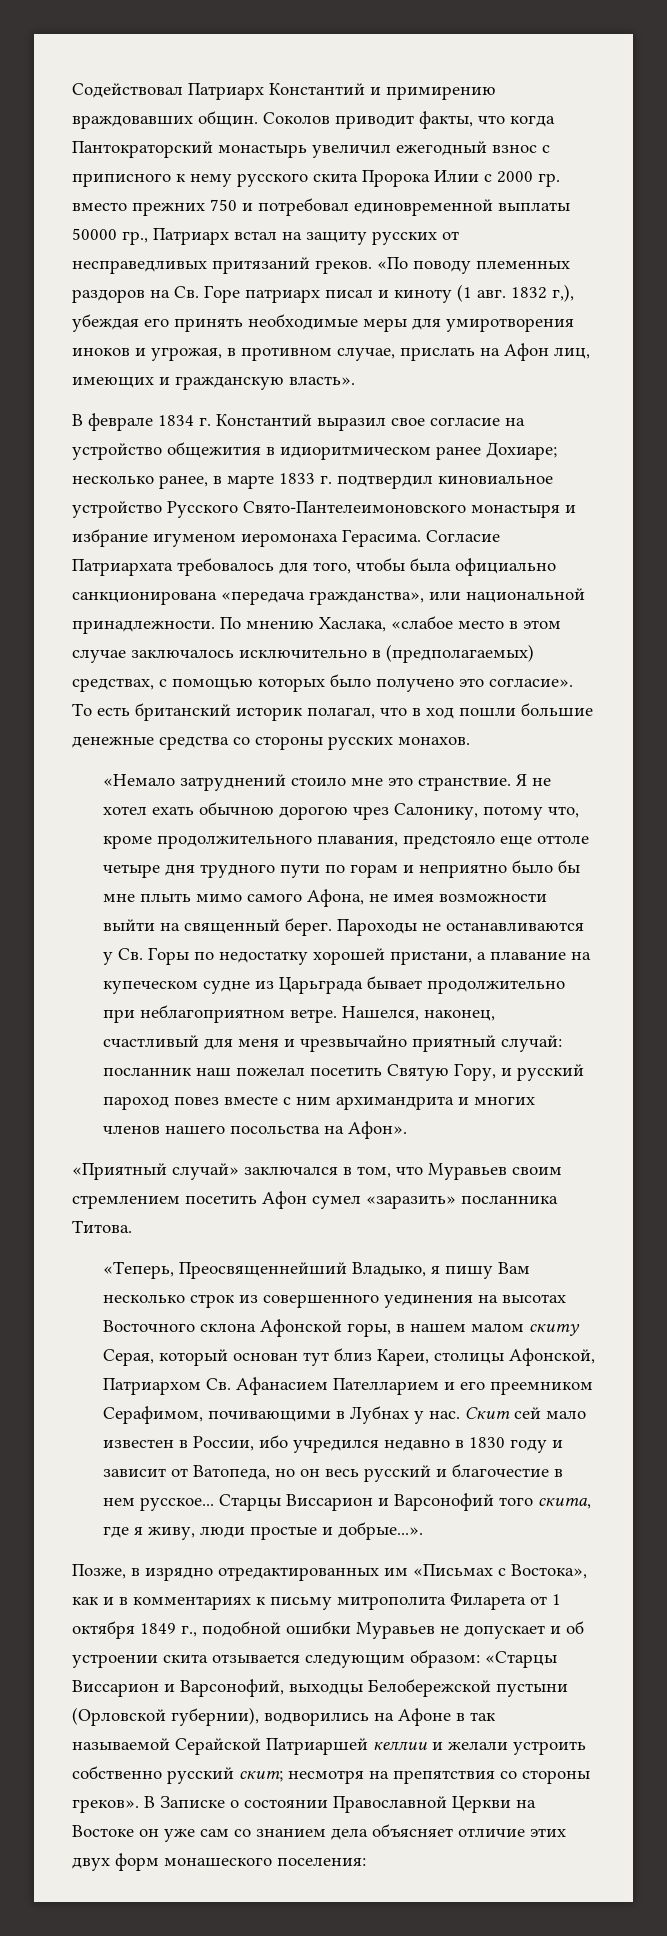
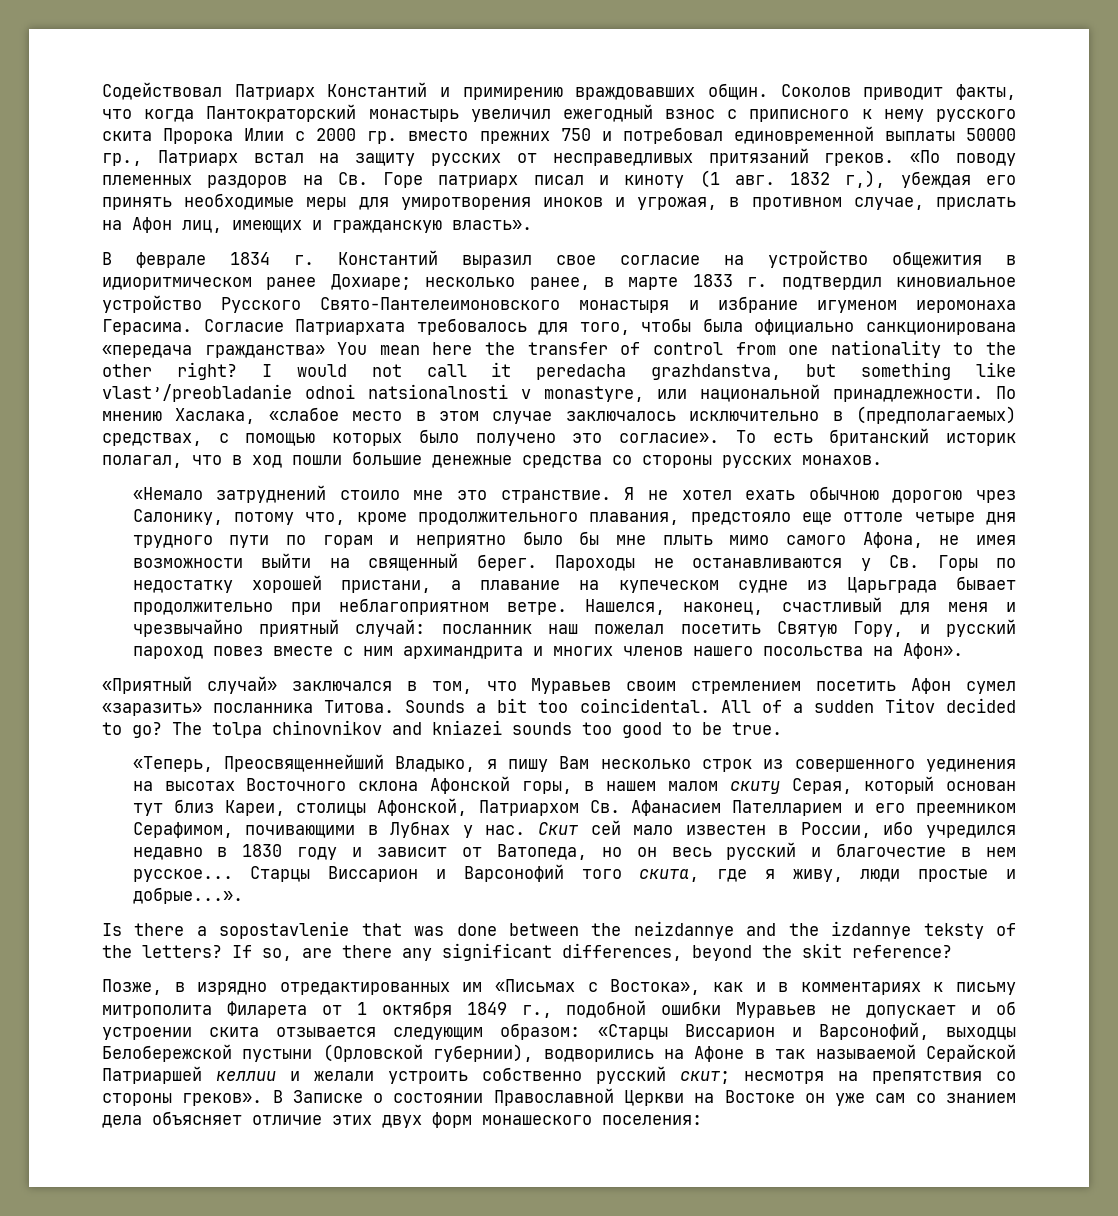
[309,591,424,605] гражданства», -> [204,340,1017,358] [102,362,1016,380] [102,384,644,402] гражданства» You mean here the transfer of control from one nationality to the other right? I would not call it peredacha grazhdanstva, but something like vlast’/preobladanie odnoi natsionalnosti v monastyre,
(132, 1226) none -> [405,698,1017,713] [102,720,782,738] Sounds a bit too coincidental. All of a sudden Titov decided to go? The tolpa chinovnikov and kniazei sounds too good to be true.
(423, 1531) none -> [102,921,1017,939] [102,943,952,961] // Is there a sopostavlenie that was done between the neizdannye and the izdannye teksty of the letters? If so, are there any significant differences, beyond the skit reference?

